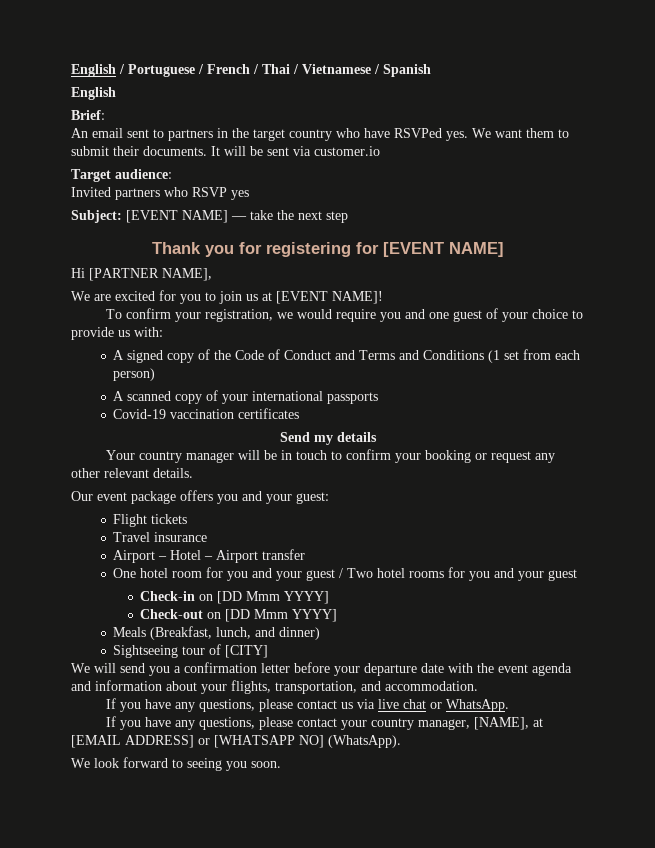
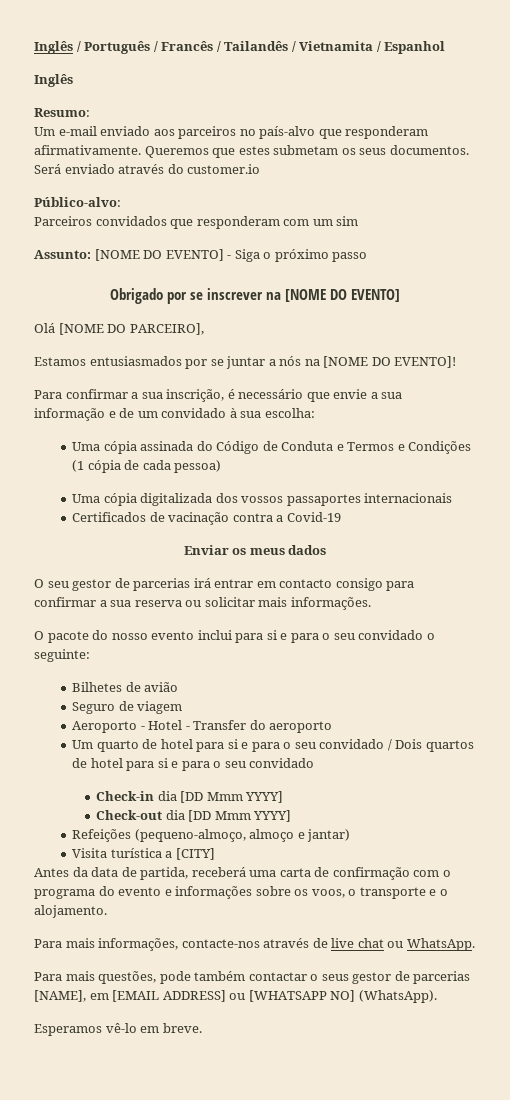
[71,64,431,77] [71,87,116,100] [71,110,105,120] [71,128,569,141] [71,146,380,156] [71,169,172,182] [71,187,249,200] [71,210,348,223] [151,242,504,257] [71,268,212,281] [71,290,383,304] [106,308,584,322] [71,327,163,340] [113,349,581,363] [113,368,156,381] [113,390,379,404] [113,408,300,419] [279,432,377,445] [106,449,556,463] [71,468,193,478] [71,490,329,504] [113,514,188,527] [113,532,208,542] [113,549,306,563] [113,567,578,581] English / Portuguese / French / Thai / Vietnamese / Spanish // English // Brief: // An email sent to partners in the target country who have RSVPed yes. We want them to submit their documents. It will be sent via customer.io // Target audience: // Invited partners who RSVP yes // Subject: [EVENT NAME] — take the next step // Thank you for registering for [EVENT NAME] // Hi [PARTNER NAME], // We are excited for you to join us at [EVENT NAME]! // To confirm your registration, we would require you and one guest of your choice to provide us with: // A signed copy of the Code of Conduct and Terms and Conditions (1 set from each person) // A scanned copy of your international passports // Covid-19 vaccination certificates // Send my details // Your country manager will be in touch to confirm your booking or request any other relevant details. // Our event package offers you and your guest: // Flight tickets // Travel insurance // Airport – Hotel – Airport transfer // One hotel room for you and your guest / Two hotel rooms for you and your guest -> [34,41,446,54] [34,74,73,87] [34,108,90,117] [34,126,429,139] [34,145,469,158] [34,164,261,174] [34,197,121,207] [34,216,359,229] [34,249,368,262] [110,288,400,304] [34,323,204,335] [34,356,457,369] [34,389,403,402] [34,408,315,421] [72,441,472,454] [72,460,222,473] [72,493,453,506] [72,512,341,525] [183,545,327,555] [34,578,415,591] [34,597,371,610] [34,630,435,643] [34,649,90,662] [72,682,179,692] [72,701,183,714] [72,720,333,733] [72,739,474,752] [72,758,315,771] Inglês / Português / Francês / Tailandês / Vietnamita / Espanhol // Inglês // Resumo: // Um e-mail enviado aos parceiros no país-alvo que responderam afirmativamente. Queremos que estes submetam os seus documentos. Será enviado através do customer.io // Público-alvo: // Parceiros convidados que responderam com um sim // Assunto: [NOME DO EVENTO] - Siga o próximo passo // Obrigado por se inscrever na [NOME DO EVENTO] // Olá [NOME DO PARCEIRO], // Estamos entusiasmados por se juntar a nós na [NOME DO EVENTO]! // Para confirmar a sua inscrição, é necessário que envie a sua informação e de um convidado à sua escolha: // Uma cópia assinada do Código de Conduta e Termos e Condições (1 cópia de cada pessoa) // Uma cópia digitalizada dos vossos passaportes internacionais // Certificados de vacinação contra a Covid-19 // Enviar os meus dados // O seu gestor de parcerias irá entrar em contacto consigo para confirmar a sua reserva ou solicitar mais informações. // O pacote do nosso evento inclui para si e para o seu convidado o seguinte: // Bilhetes de avião // Seguro de viagem // Aeroporto - Hotel - Transfer do aeroporto // Um quarto de hotel para si e para o seu convidado / Dois quartos de hotel para si e para o seu convidado
[199,594,214,601] on -> [157,791,177,801] dia
[207,609,338,622] [113,626,321,640] [113,644,269,658] [71,662,572,676] [71,680,478,694] [106,698,376,712] on [DD Mmm YYYY] // Meals (Breakfast, lunch, and dinner) // Sightseeing tour of [CITY] // We will send you a confirmation letter before your departure date with the event agenda and information about your flights, transportation, and accommodation. // If you have any questions, please contact us via -> [165,810,292,822] [72,829,351,842] [72,848,215,860] [34,867,451,880] [34,886,448,899] [34,905,107,918] [34,938,328,951] dia [DD Mmm YYYY] // Refeições (pequeno-almoço, almoço e jantar) // Visita turística a [CITY] // Antes da data de partida, receberá uma carta de confirmação com o programa do evento e informações sobre os voos, o transporte e o alojamento. // Para mais informações, contacte-nos através de
[430,702,443,709] or -> [387,941,404,948] ou
[106,716,544,730] If you have any questions, please contact your country manager, [NAME], at -> [34,971,471,984] [34,990,109,1002] Para mais questões, pode também contactar o seus gestor de parcerias [NAME], em
[198,738,210,745] or -> [229,993,246,1000] ou
[71,757,281,771] We look forward to seeing you soon. -> [34,1023,202,1036] Esperamos vê-lo em breve.

